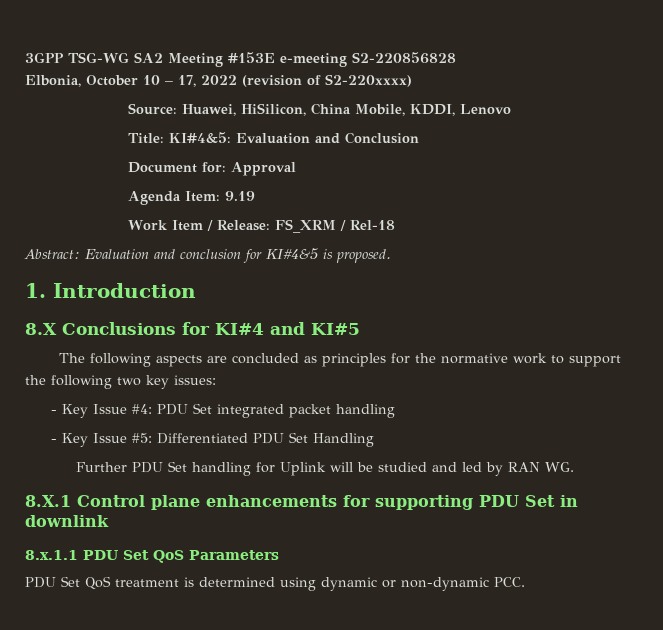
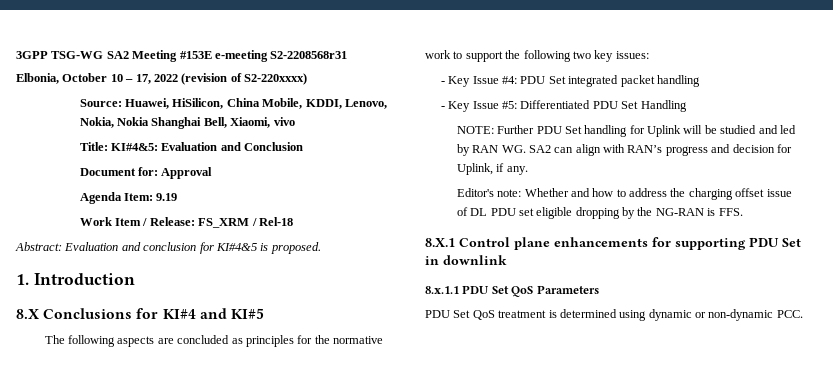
[352,52,456,64] S2-220856828 -> [270,51,348,59] S2-2208568r31
[459,104,511,114] Lenovo -> [344,99,387,109] [79,117,295,129] Lenovo, Nokia, Nokia Shanghai Bell, Xiaomi, vivo
(374, 440) none -> [456,126,494,134] NOTE:
(575, 467) none -> [528,144,792,156] [456,163,528,175] [456,188,792,200] [456,207,743,219] SA2 can align with RAN’s progress and decision for Uplink, if any. // Editor's note: Whether and how to address the charging offset issue of DL PDU set eligible dropping by the NG-RAN is FFS.

